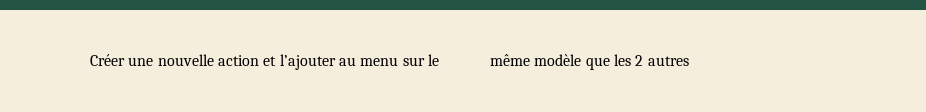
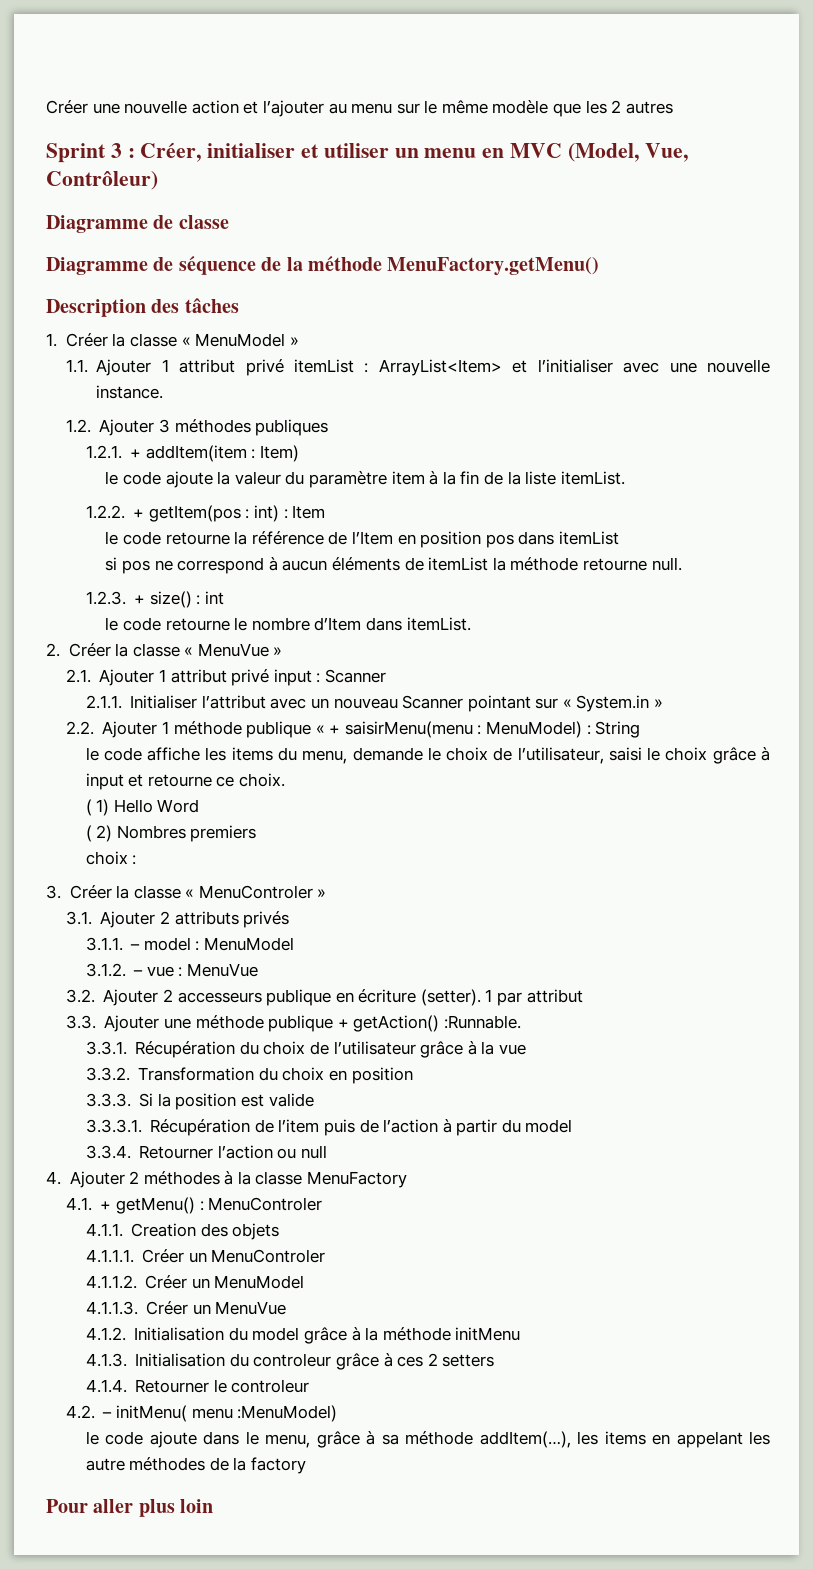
(689, 61) none -> [46,142,688,163] [46,171,158,190] [46,215,229,233] [46,256,600,276] [46,298,239,317] [46,333,299,347] [65,359,770,376] [96,385,164,399] [65,419,329,436] [85,445,299,462] [105,471,625,488] [85,505,326,522] [105,531,619,548] [105,557,682,574] [85,591,224,608] [105,617,471,631] [46,643,283,657] [65,669,386,686] [85,695,664,712] [65,721,641,738] [85,747,770,764] [85,773,285,790] [85,799,200,816] [85,825,257,842] [85,851,137,865] [46,885,327,899] [65,911,290,928] [85,937,294,951] [85,963,258,977] [65,989,583,1006] [65,1015,521,1032] [85,1041,526,1058] [85,1067,413,1084] [85,1093,314,1110] [85,1119,573,1136] [85,1145,327,1159] [46,1171,408,1188] [65,1197,323,1214] [85,1223,280,1240] [85,1249,326,1263] [85,1275,305,1289] [85,1301,287,1315] [85,1327,521,1344] [85,1353,495,1370] [85,1379,310,1393] [65,1405,338,1422] [85,1431,771,1448] [85,1457,306,1474] [46,1499,214,1517] // Sprint 3 : Créer, initialiser et utiliser un menu en MVC (Model, Vue, Contrôleur) // Diagramme de classe // Diagramme de séquence de la méthode MenuFactory.getMenu() // Description des tâches // 1. Créer la classe « MenuModel » // 1.1. Ajouter 1 attribut privé itemList : ArrayList<Item> et l’initialiser avec une nouvelle instance. // 1.2. Ajouter 3 méthodes publiques // 1.2.1. + addItem(item : Item) // le code ajoute la valeur du paramètre item à la fin de la liste itemList. // 1.2.2. + getItem(pos : int) : Item // le code retourne la référence de l’Item en position pos dans itemList // si pos ne correspond à aucun éléments de itemList la méthode retourne null. // 1.2.3. + size() : int // le code retourne le nombre d’Item dans itemList. // 2. Créer la classe « MenuVue » // 2.1. Ajouter 1 attribut privé input : Scanner // 2.1.1. Initialiser l’attribut avec un nouveau Scanner pointant sur « System.in » // 2.2. Ajouter 1 méthode publique « + saisirMenu(menu : MenuModel) : String // le code affiche les items du menu, demande le choix de l’utilisateur, saisi le choix grâce à input et retourne ce choix. // ( 1) Hello Word // ( 2) Nombres premiers // choix : // 3. Créer la classe « MenuControler » // 3.1. Ajouter 2 attributs privés // 3.1.1. – model : MenuModel // 3.1.2. – vue : MenuVue // 3.2. Ajouter 2 accesseurs publique en écriture (setter). 1 par attribut // 3.3. Ajouter une méthode publique + getAction() :Runnable. // 3.3.1. Récupération du choix de l’utilisateur grâce à la vue // 3.3.2. Transformation du choix en position // 3.3.3. Si la position est valide // 3.3.3.1. Récupération de l’item puis de l’action à partir du model // 3.3.4. Retourner l’action ou null // 4. Ajouter 2 méthodes à la classe MenuFactory // 4.1. + getMenu() : MenuControler // 4.1.1. Creation des objets // 4.1.1.1. Créer un MenuControler // 4.1.1.2. Créer un MenuModel // 4.1.1.3. Créer un MenuVue // 4.1.2. Initialisation du model grâce à la méthode initMenu // 4.1.3. Initialisation du controleur grâce à ces 2 setters // 4.1.4. Retourner le controleur // 4.2. – initMenu( menu :MenuModel) // le code ajoute dans le menu, grâce à sa méthode addItem(…), les items en appelant les autre méthodes de la factory // Pour aller plus loin

